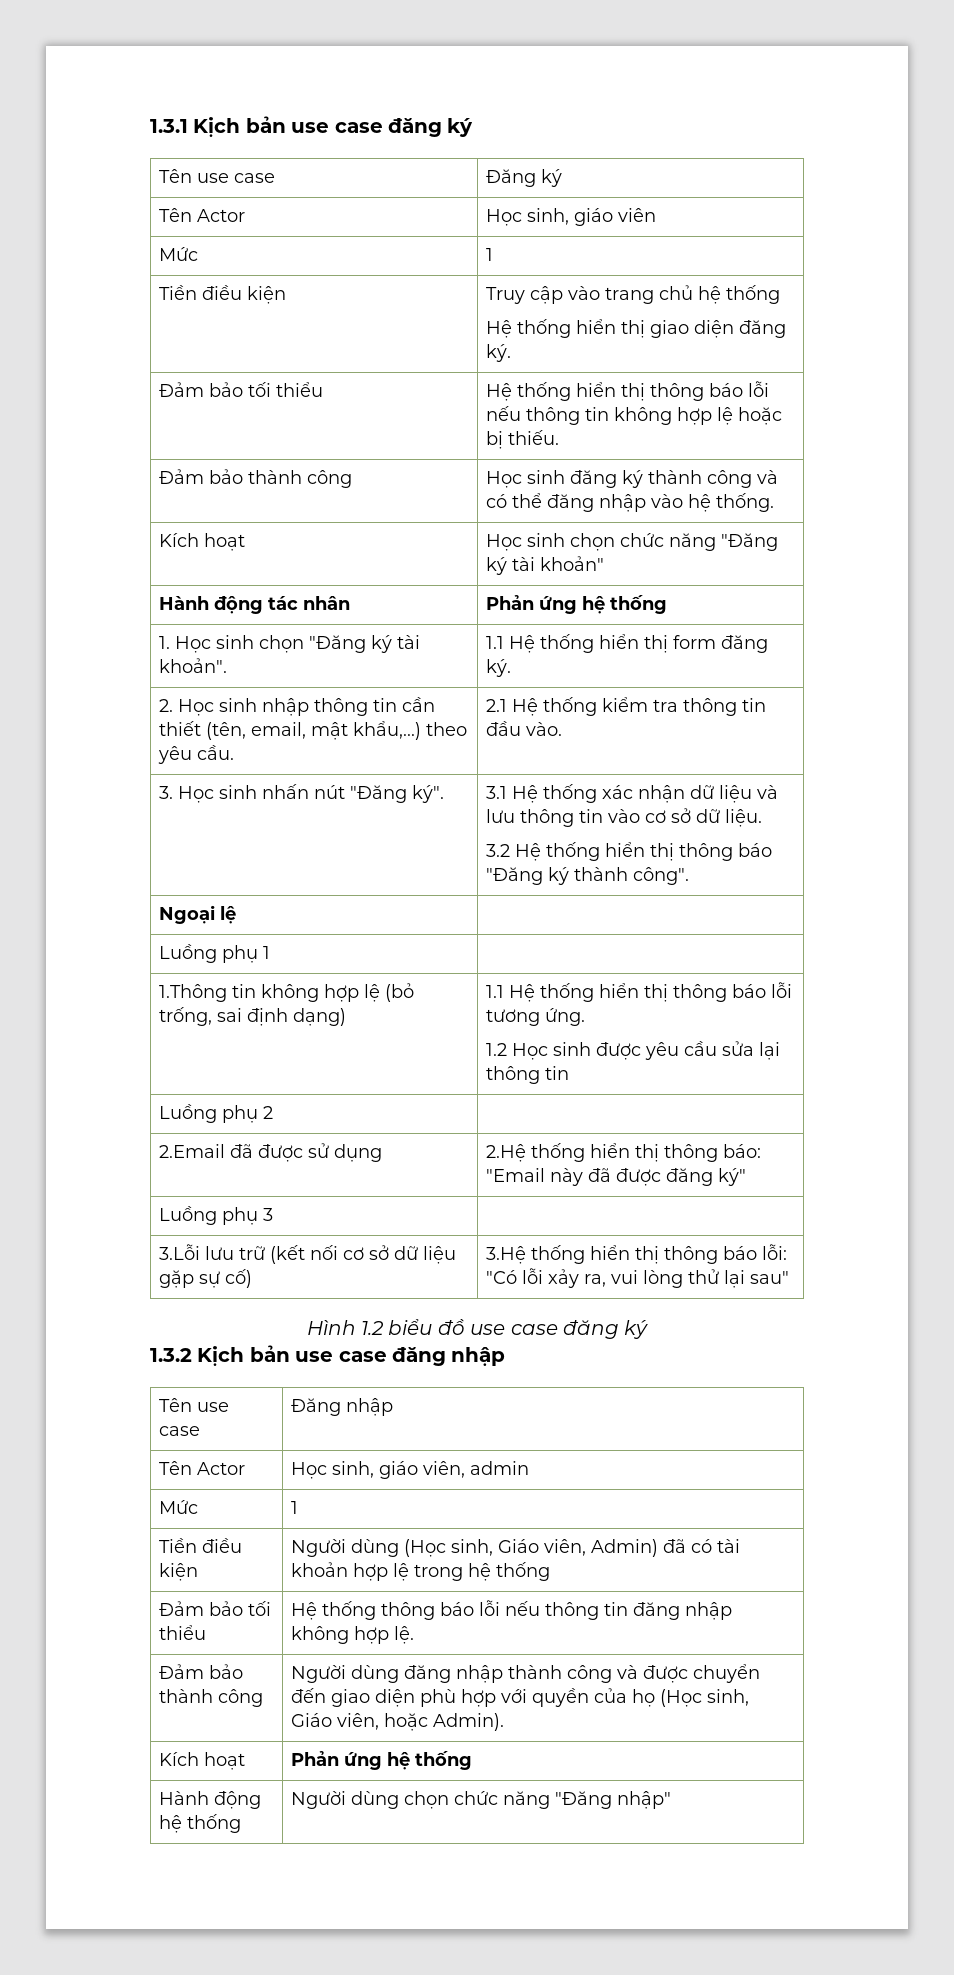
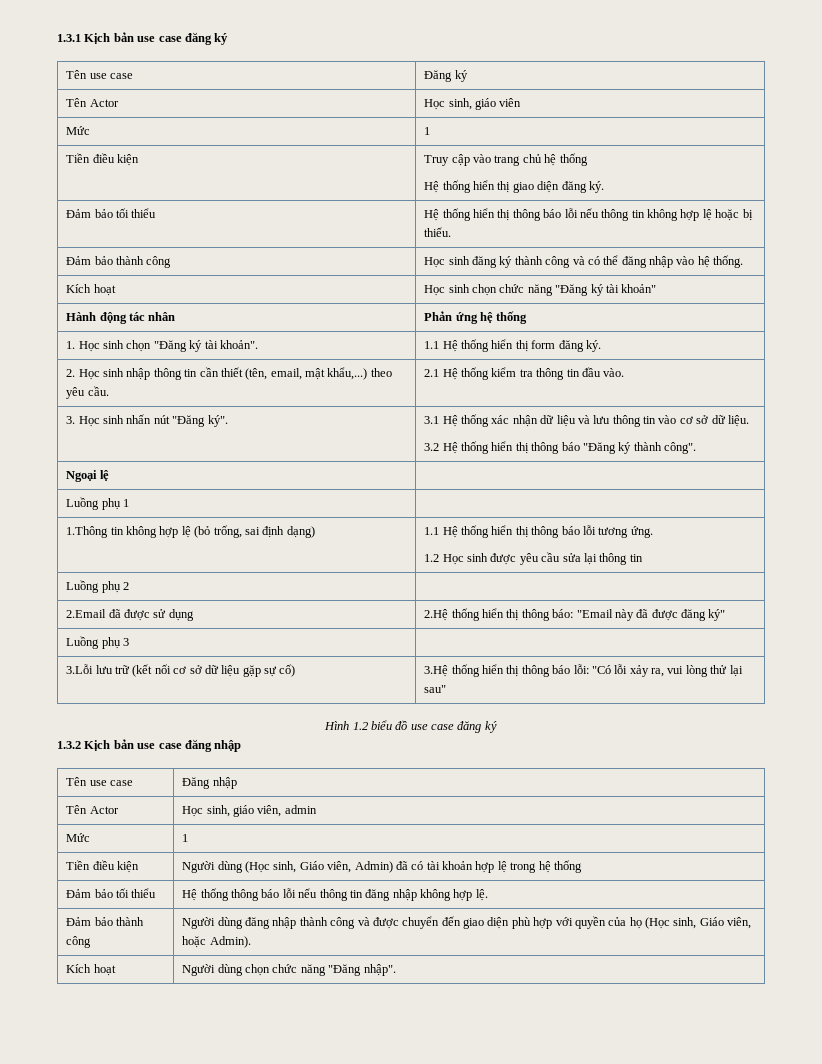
[291,1751,473,1770] [159,1791,262,1809] [159,1814,242,1833] | Phản ứng hệ thống // Hành động hệ thống -> (116, 970) none
[617,1791,672,1809] nhập" -> [363,964,396,976] nhập".

